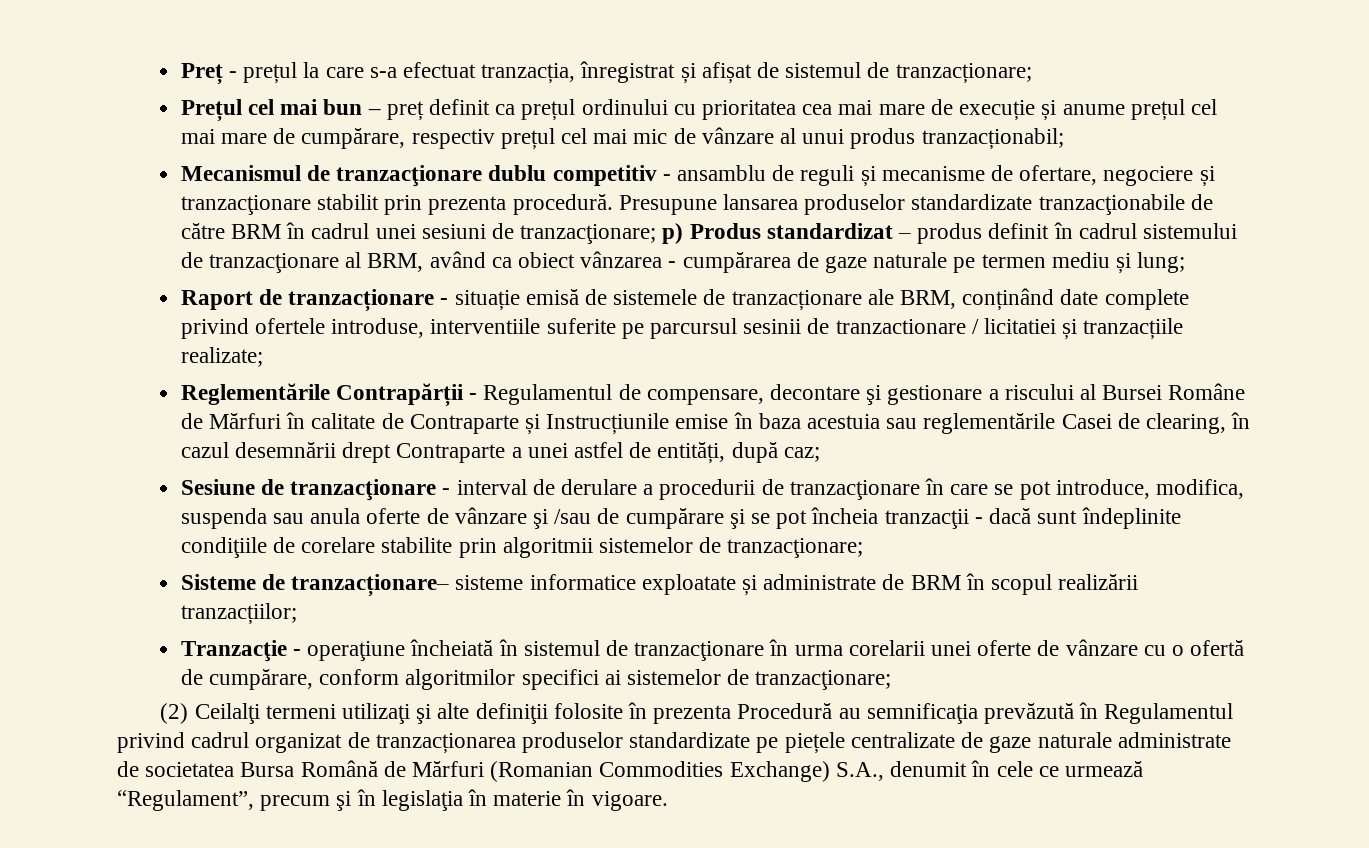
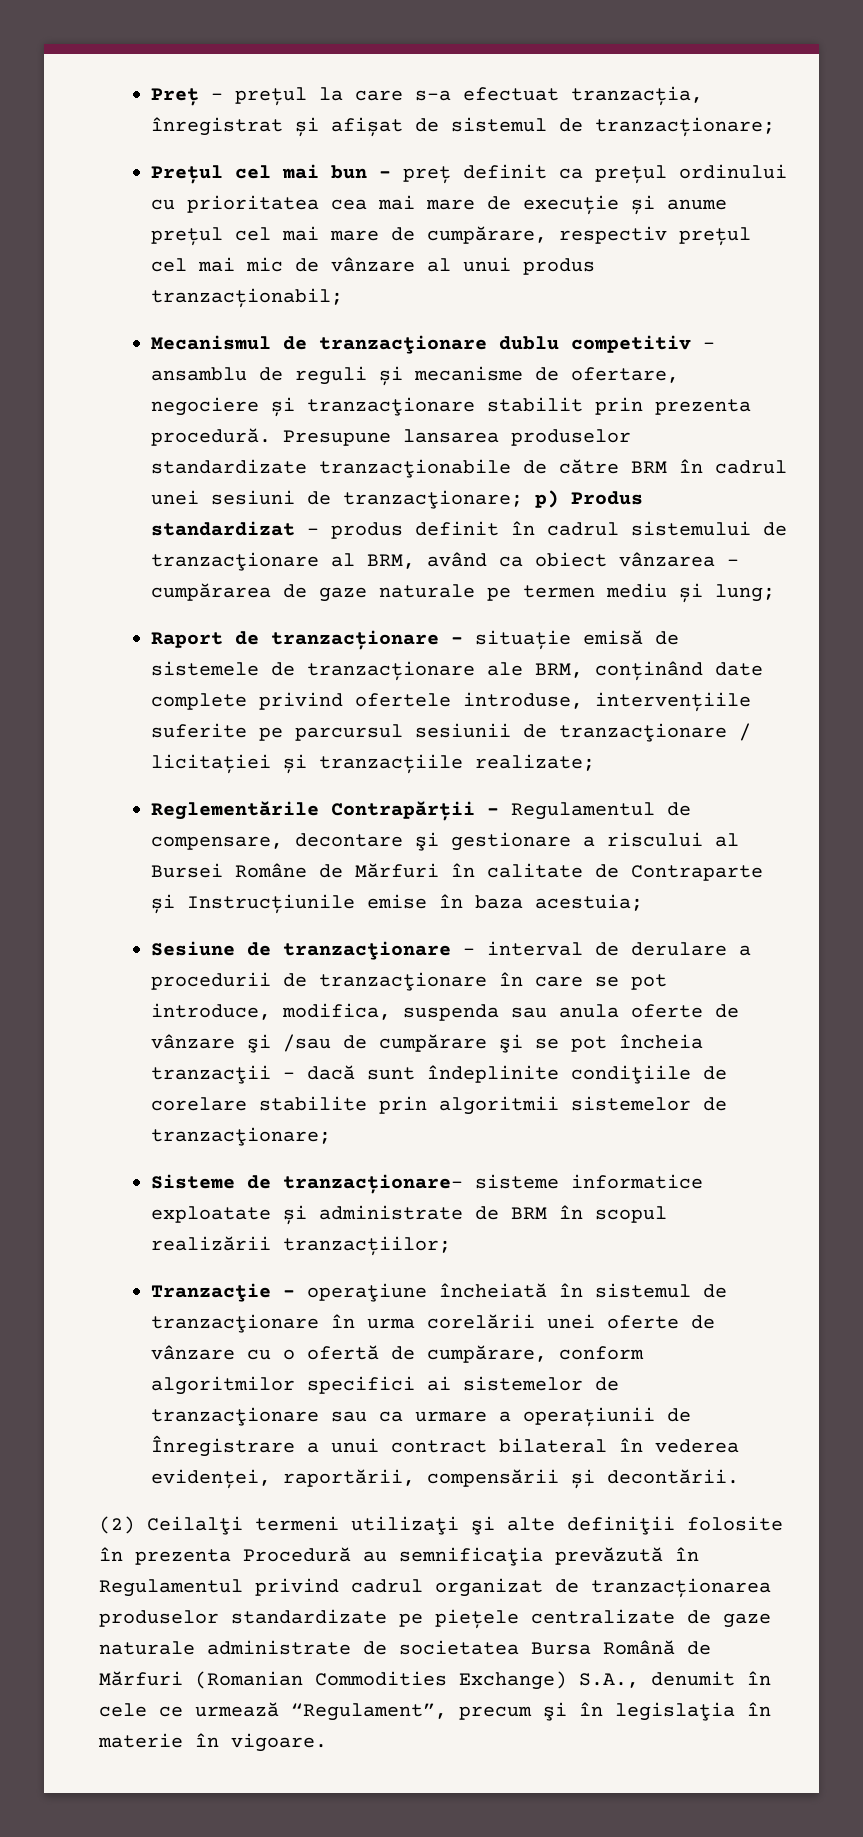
[430,318,541,334] interventiile -> [595,692,752,712] intervențiile
[743,318,1057,334] sesinii de tranzactionare / licitatiei -> [415,723,752,742] [151,754,272,774] sesiunii de tranzacţionare / licitației
[807,412,1251,434] [180,442,820,464] acestuia sau reglementările Casei de clearing, în cazul desemnării drept Contraparte a unei astfel de entități, după caz; -> [535,894,644,911] acestuia;
[848,640,925,656] corelarii -> [427,1314,536,1329] corelării
[755,670,892,690] tranzacţionare; -> [151,1407,692,1427] [151,1435,740,1457] [151,1469,740,1489] tranzacţionare sau ca urmare a operațiunii de Înregistrare a unui contract bilateral în vederea evidenței, raportării, compensării și decontării.

